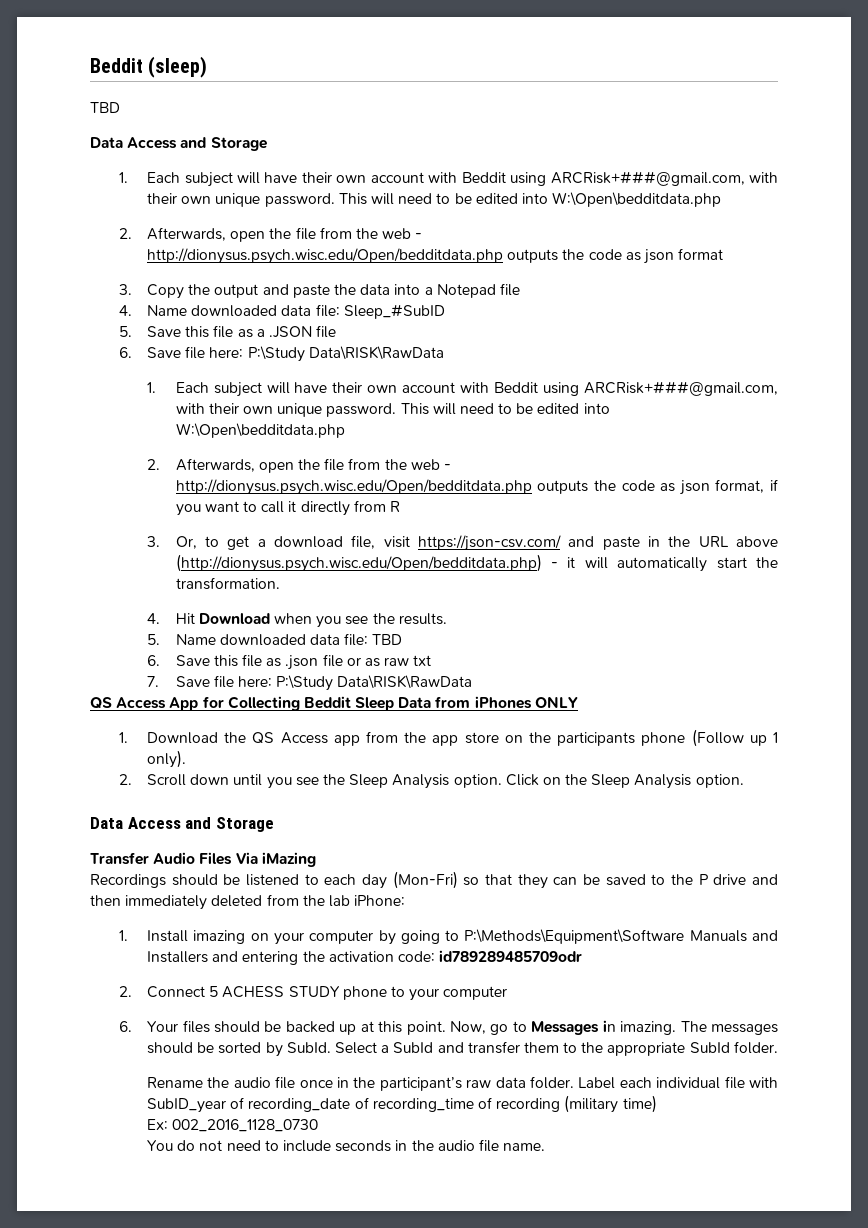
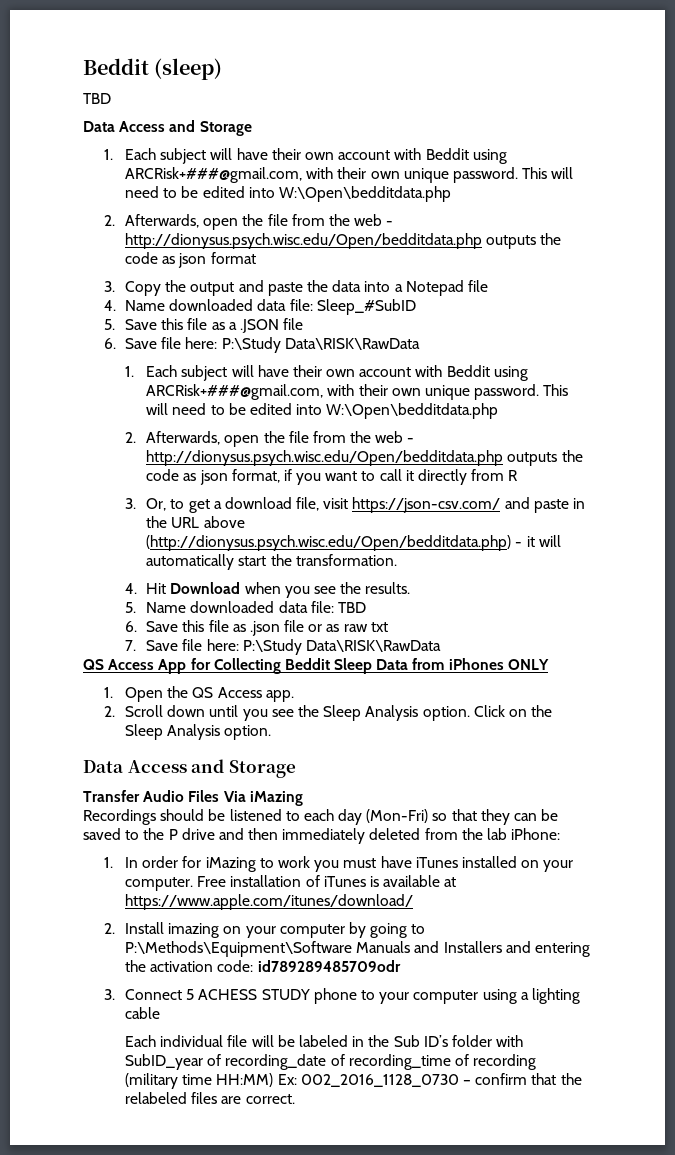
[147,732,219,744] Download -> [125,687,164,702] Open
[333,729,779,747] [147,750,187,768] app from the app store on the participants phone (Follow up 1 only). -> [265,690,294,702] app.
(128, 935) none -> [125,856,574,872] [125,875,457,891] [125,894,414,910] [104,923,116,934] In order for iMazing to work you must have iTunes installed on your computer. Free installation of iTunes is available at https://www.apple.com/itunes/download/ // 2.
[118,986,132,997] 2. -> [104,989,116,1000] 3.
[118,1020,778,1035] [147,1041,778,1057] [147,1076,745,1091] // 6. Your files should be backed up at this point. Now, go to Messages in imazing. The messages should be sorted by SubId. Select a SubId and transfer them to the appropriate SubId folder. // Rename the audio file once in the participant’s raw data folder. Label each individual file -> [482,988,580,1004] [125,1007,161,1019] [125,1035,492,1047] using a lighting cable // Each individual file will be labeled in the Sub ID’s folder
[622,1095,657,1113] time) // -> [182,1073,274,1087] time HH:MM)
[147,1139,546,1152] // You do not need to include seconds in the audio file name. -> [463,1073,582,1085] [125,1092,295,1104] – confirm that the relabeled files are correct.

